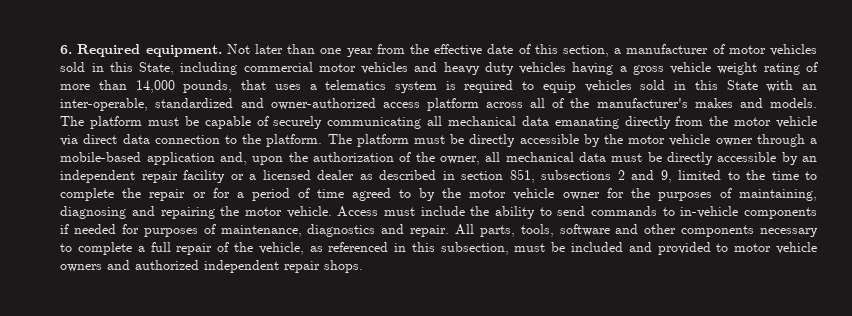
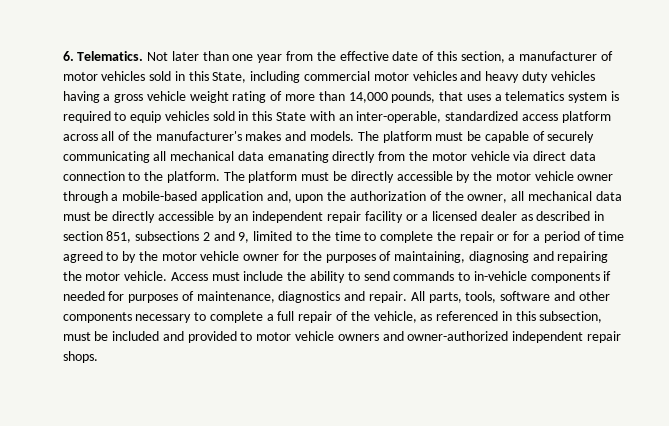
[77,44,222,57] Required equipment. -> [77,51,144,61] Telematics.
[240,98,376,110] and owner-authorized -> (519, 116) none
[135,260,200,270] authorized -> [407,331,509,341] owner-authorized

